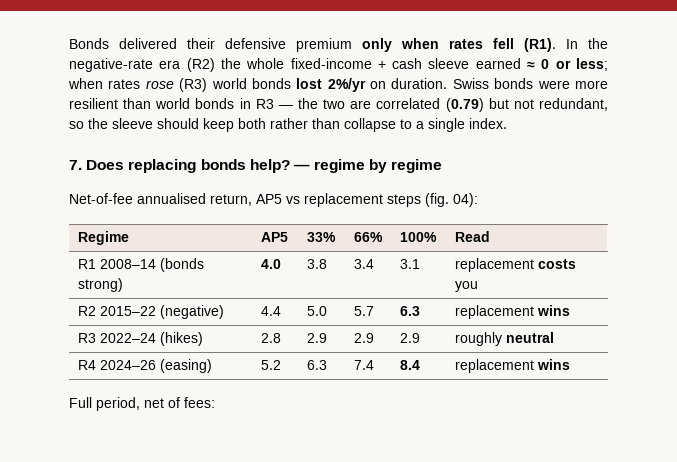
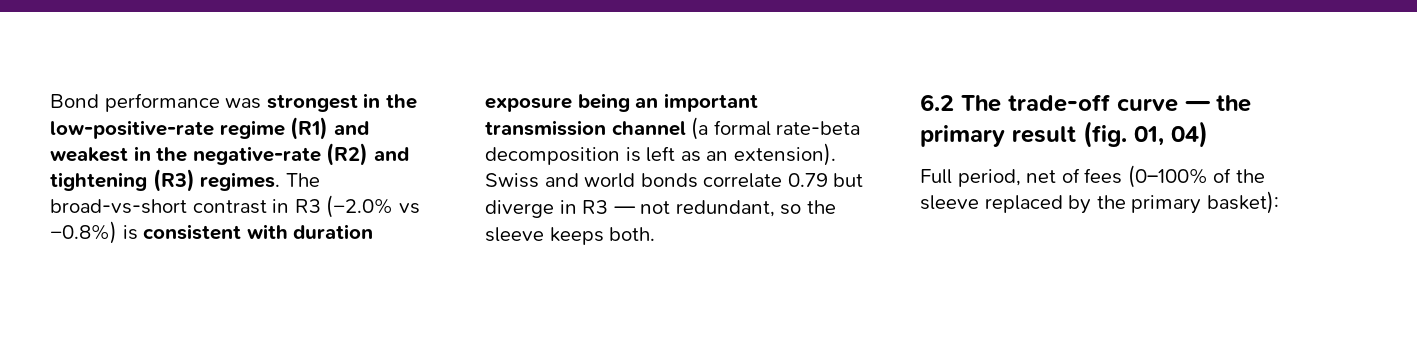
[69,38,608,52] [69,58,609,72] [68,78,608,92] [69,98,509,112] Bonds delivered their defensive premium only when rates fell (R1). In the negative-rate era (R2) the whole fixed-income + cash sleeve earned ≈ 0 or less; when rates rose (R3) world bonds lost 2%/yr on duration. Swiss bonds were more resilient than world bonds in R3 — the two are correlated (0.79) but -> [50,93,417,112] [50,117,369,140] [50,143,409,166] [50,169,320,192] [50,195,420,218] [50,221,374,244] [485,93,758,112] [485,117,861,140] [485,143,836,166] [485,173,864,188] [485,200,636,218] Bond performance was strongest in the low-positive-rate regime (R1) and weakest in the negative-rate (R2) and tightening (R3) regimes. The broad-vs-short contrast in R3 (−2.0% vs −0.8%) is consistent with duration exposure being an important transmission channel (a formal rate-beta decomposition is left as an extension). Swiss and world bonds correlate 0.79 but diverge in R3 —
[157,118,507,132] [69,159,443,173] [69,193,478,207] [77,231,129,245] [260,232,288,242] [306,232,336,242] [353,232,383,242] [399,232,437,242] [454,231,490,242] [77,258,204,272] [77,278,123,292] [260,259,281,269] [306,259,327,269] [353,259,374,269] [399,259,420,269] [454,258,576,272] [454,281,478,292] [77,305,224,319] [260,306,281,316] [306,306,327,316] [353,306,374,316] [399,306,420,316] [454,305,570,319] [77,332,203,346] [260,333,281,343] [306,333,327,343] [353,333,374,343] [399,333,420,343] [454,332,554,346] [77,359,212,373] [260,360,281,370] [306,360,327,370] [353,360,374,370] [399,360,420,370] [454,359,570,373] [69,397,215,411] should keep both rather than collapse to a single index. // 7. Does replacing bonds help? — regime by regime // Net-of-fee annualised return, AP5 vs replacement steps (fig. 04): // Regime | AP5 | 33% | 66% | 100% | Read // R1 2008–14 (bonds strong) | 4.0 | 3.8 | 3.4 | 3.1 | replacement costs you // R2 2015–22 (negative) | 4.4 | 5.0 | 5.7 | 6.3 | replacement wins // R3 2022–24 (hikes) | 2.8 | 2.9 | 2.9 | 2.9 | roughly neutral // R4 2024–26 (easing) | 5.2 | 6.3 | 7.4 | 8.4 | replacement wins // Full period, net of fees: -> [549,227,656,245] [920,94,1251,112] [920,121,1208,148] [920,165,1265,188] [920,191,1279,214] keeps both. // 6.2 The trade-off curve — the primary result (fig. 01, 04) // Full period, net of fees (0–100% of the sleeve replaced by the primary basket):

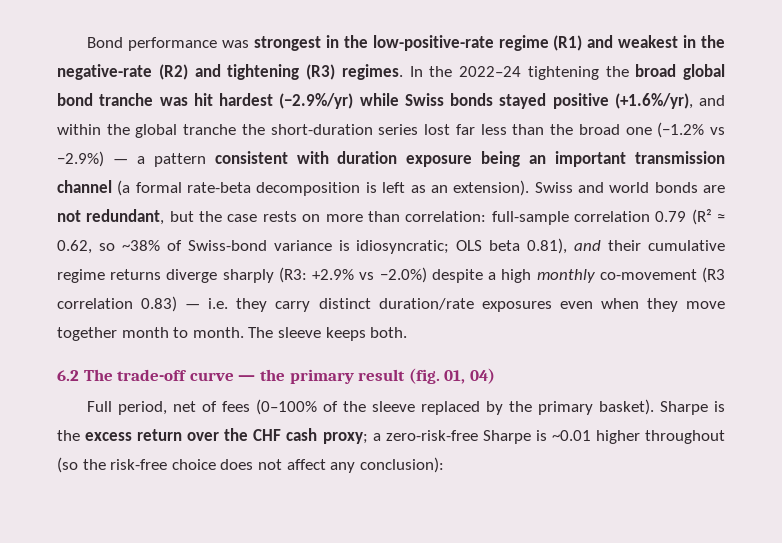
[285,173,320,187] [50,195,420,218] [50,221,138,244] The broad-vs-short contrast in R3 (−2.0% vs −0.8%) is -> [409,64,725,80] [57,93,725,109] [57,122,726,138] [57,151,206,167] In the 2022–24 tightening the broad global bond tranche was hit hardest (−2.9%/yr) while Swiss bonds stayed positive (+1.6%/yr), and within the global tranche the short-duration series lost far less than the broad one (−1.2% vs −2.9%) — a pattern
[703,173,864,188] [485,200,836,218] correlate 0.79 but diverge in R3 — not redundant, so the -> [703,185,725,193] [57,209,725,225] [57,238,725,254] [57,267,725,283] [57,296,726,312] [57,327,274,341] are not redundant, but the case rests on more than correlation: full-sample correlation 0.79 (R² ≈ 0.62, so ~38% of Swiss-bond variance is idiosyncratic; OLS beta 0.81), and their cumulative regime returns diverge sharply (R3: +2.9% vs −2.0%) despite a high monthly co-movement (R3 correlation 0.83) — i.e. they carry distinct duration/rate exposures even when they move together month to month. The
[1206,191,1279,214] basket): -> [599,399,725,415] [57,428,725,444] [57,457,444,473] basket). Sharpe is the excess return over the CHF cash proxy; a zero-risk-free Sharpe is ~0.01 higher throughout (so the risk-free choice does not affect any conclusion):

